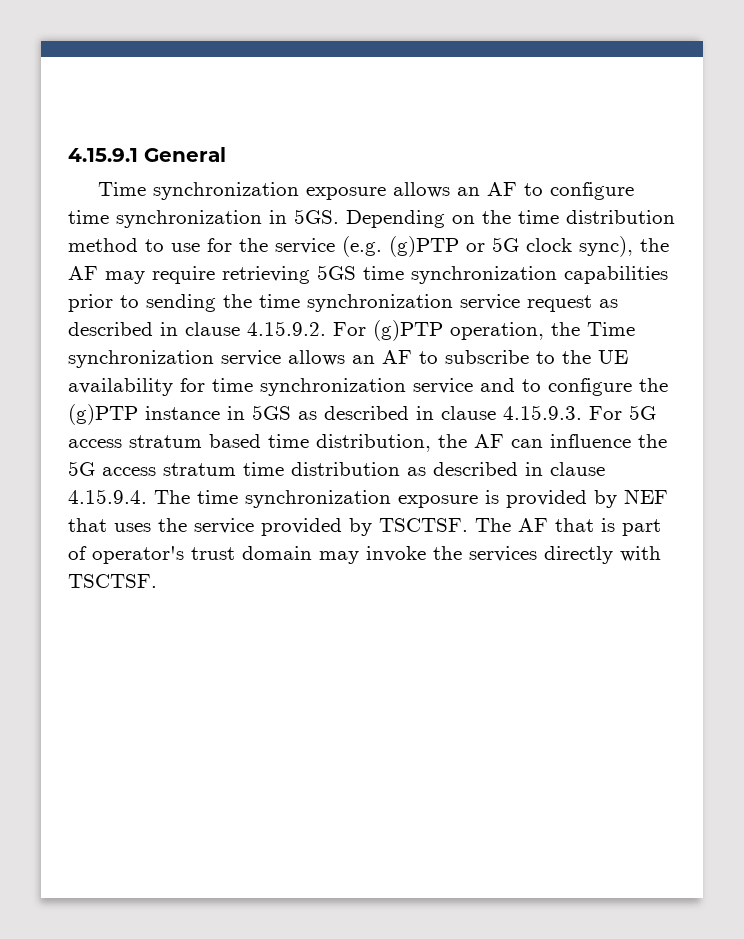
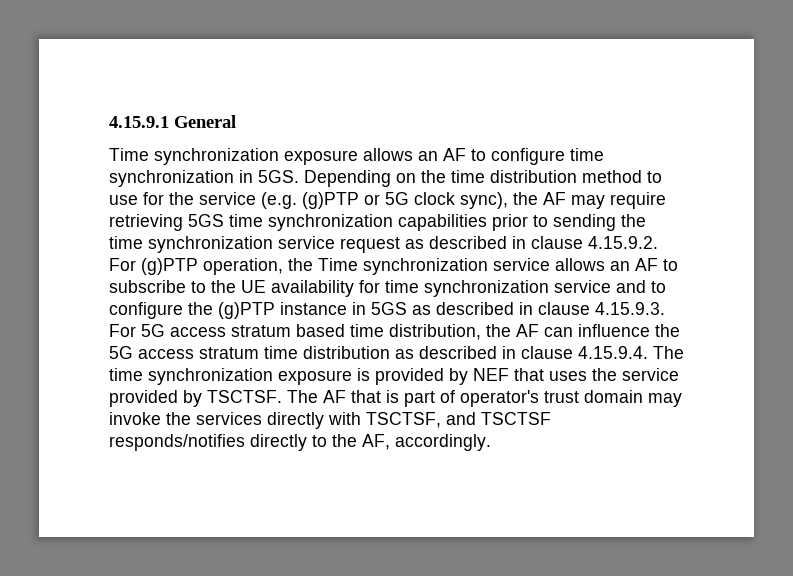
[68,574,157,588] TSCTSF. -> [366,412,551,428] [109,434,491,451] TSCTSF, and TSCTSF responds/notifies directly to the AF, accordingly.

